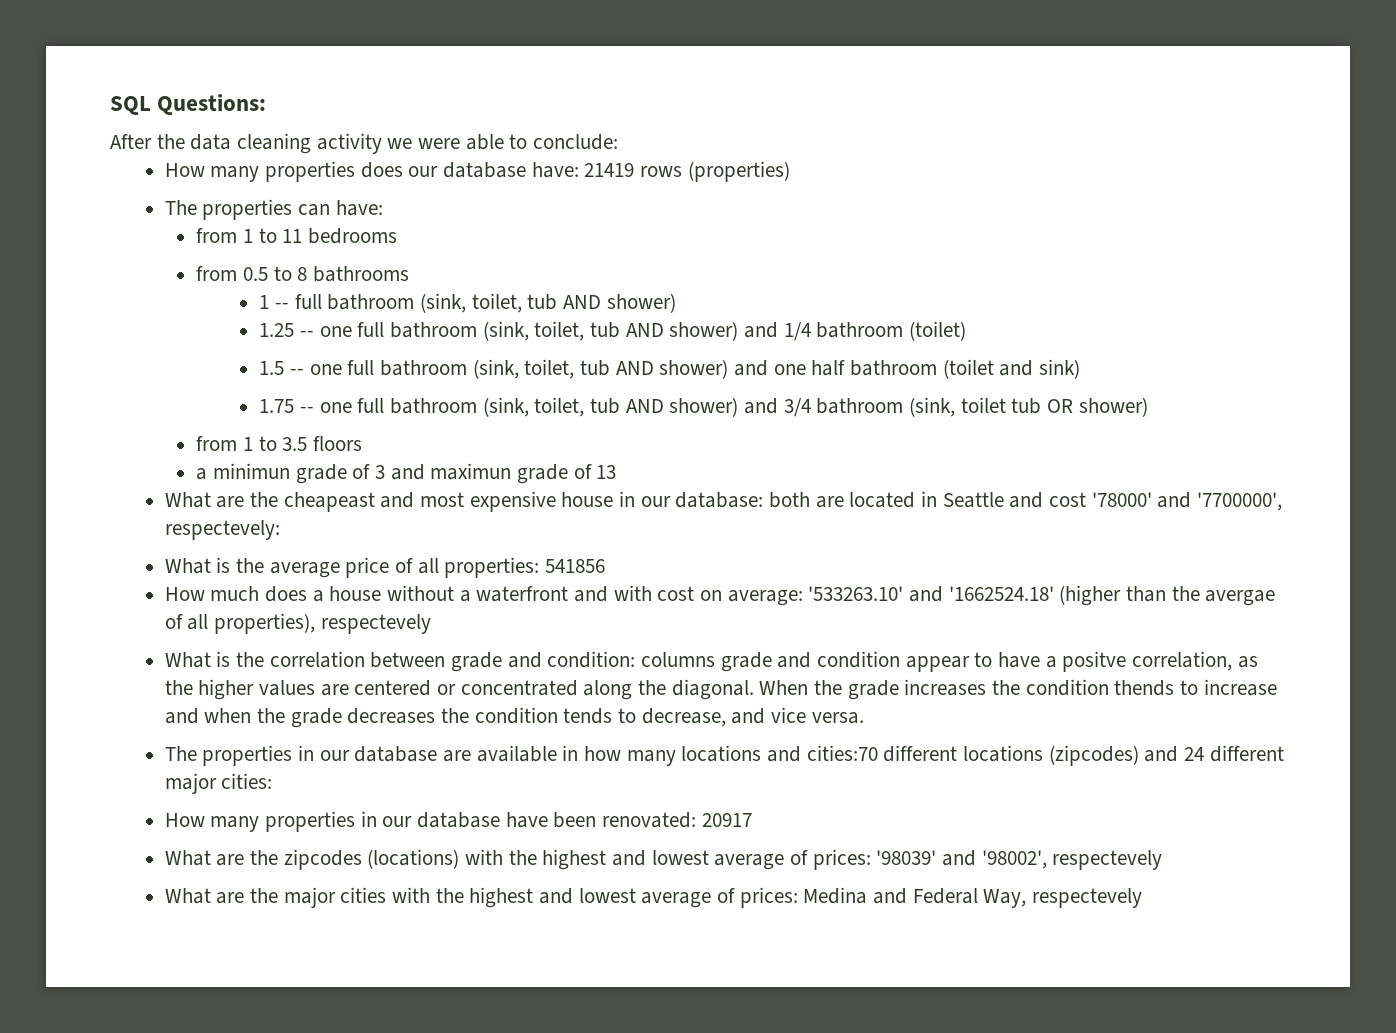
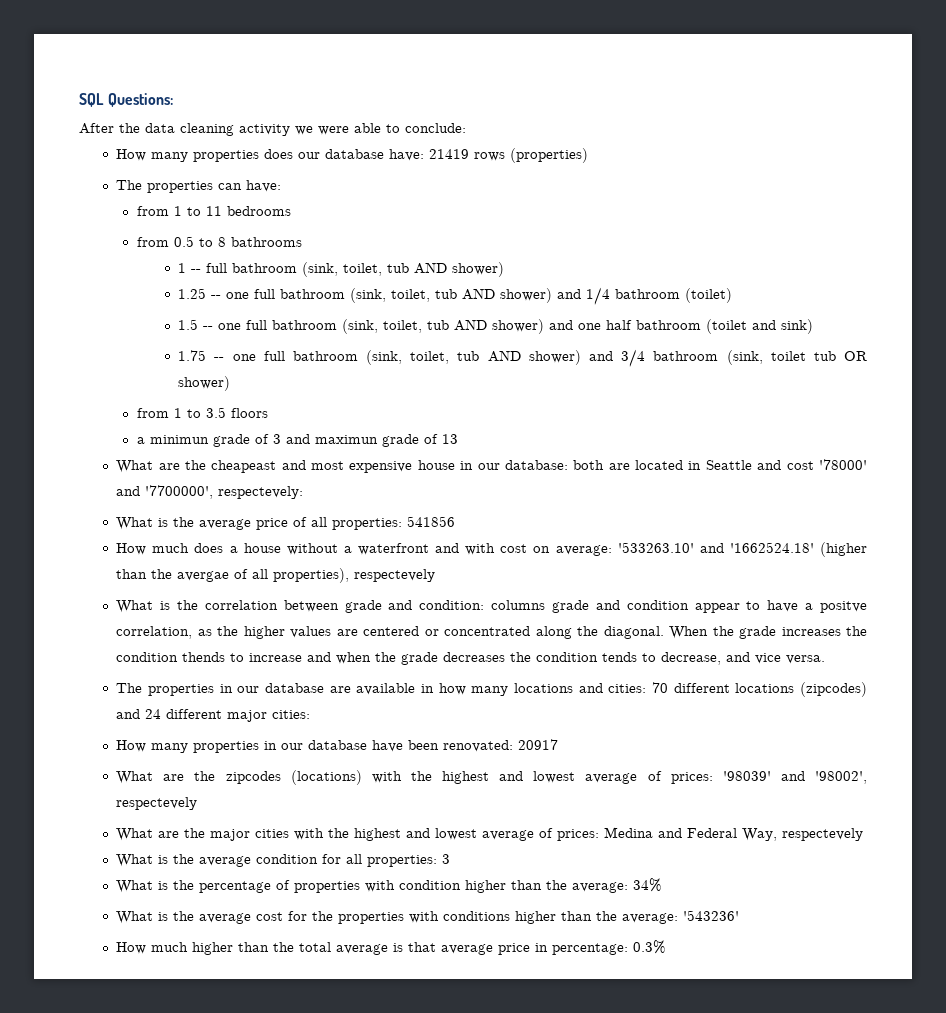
[806,745,878,761] cities:70 -> [608,682,668,693] cities: 70
(1143, 898) none -> [116,854,451,867] [116,878,663,893] [116,910,740,924] [116,940,667,955] // What is the average condition for all properties: 3 // What is the percentage of properties with condition higher than the average: 34% // What is the average cost for the properties with conditions higher than the average: '543236' // How much higher than the total average is that average price in percentage: 0.3%

